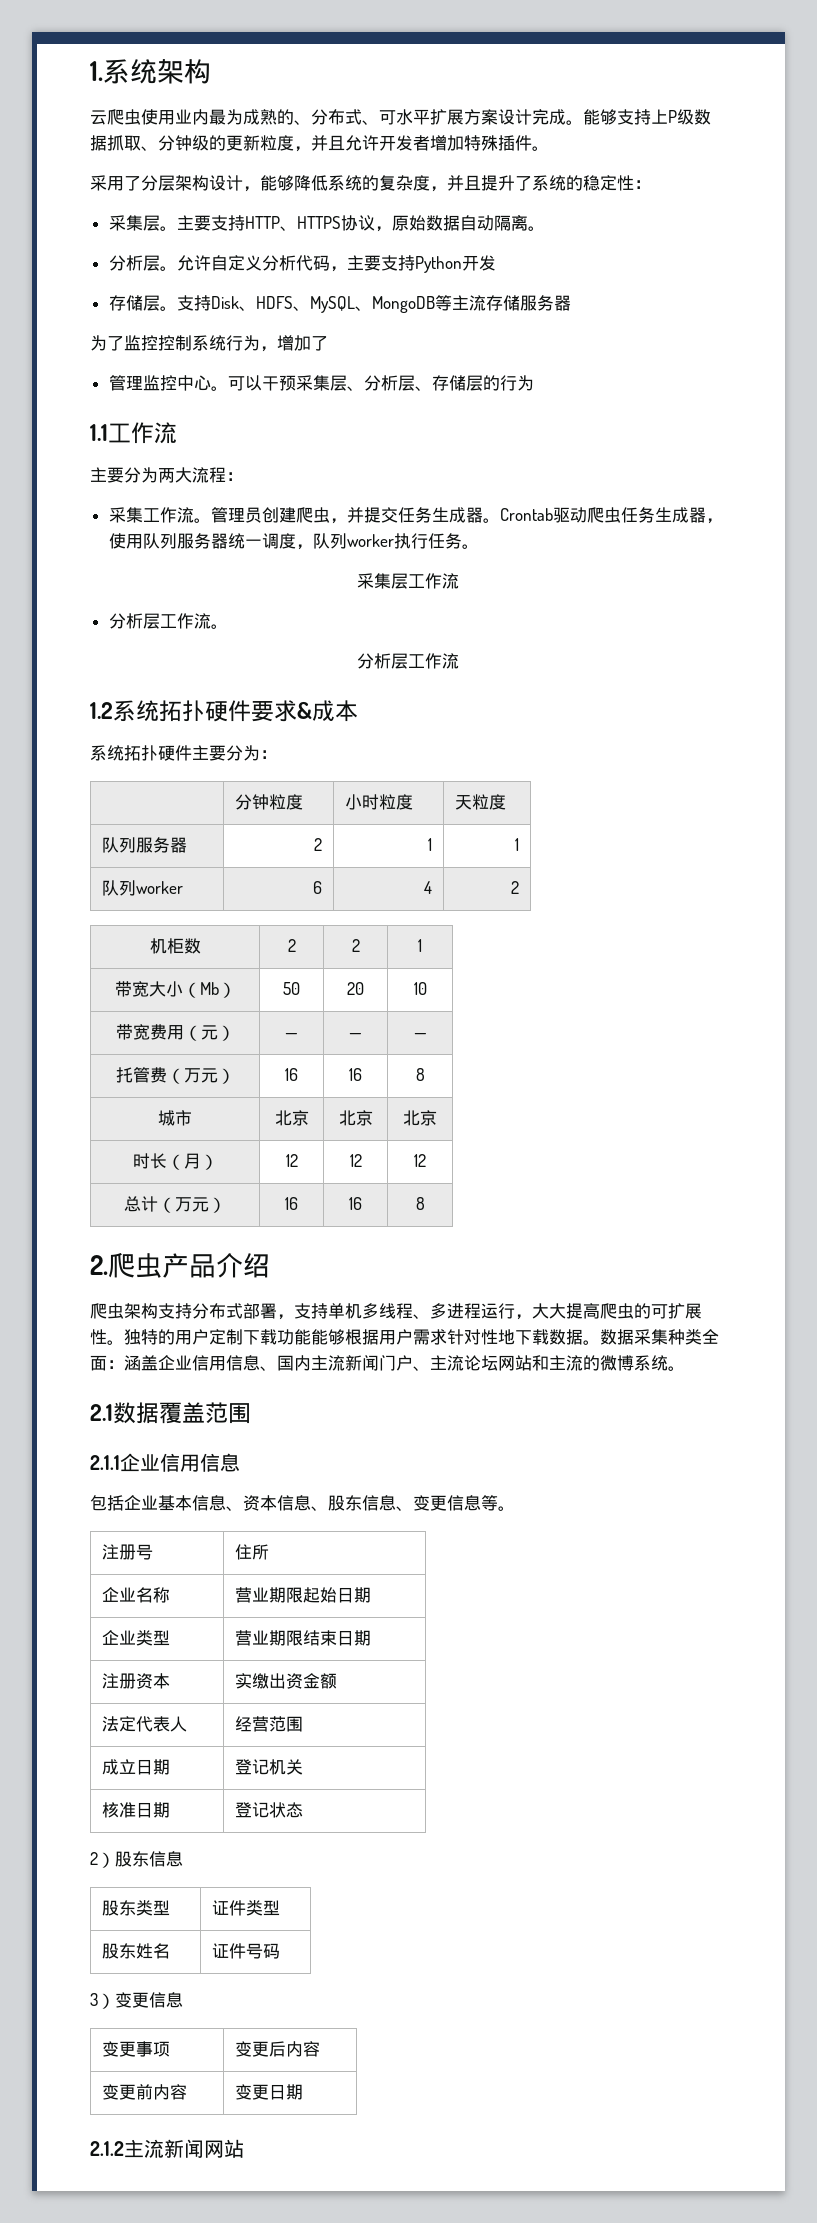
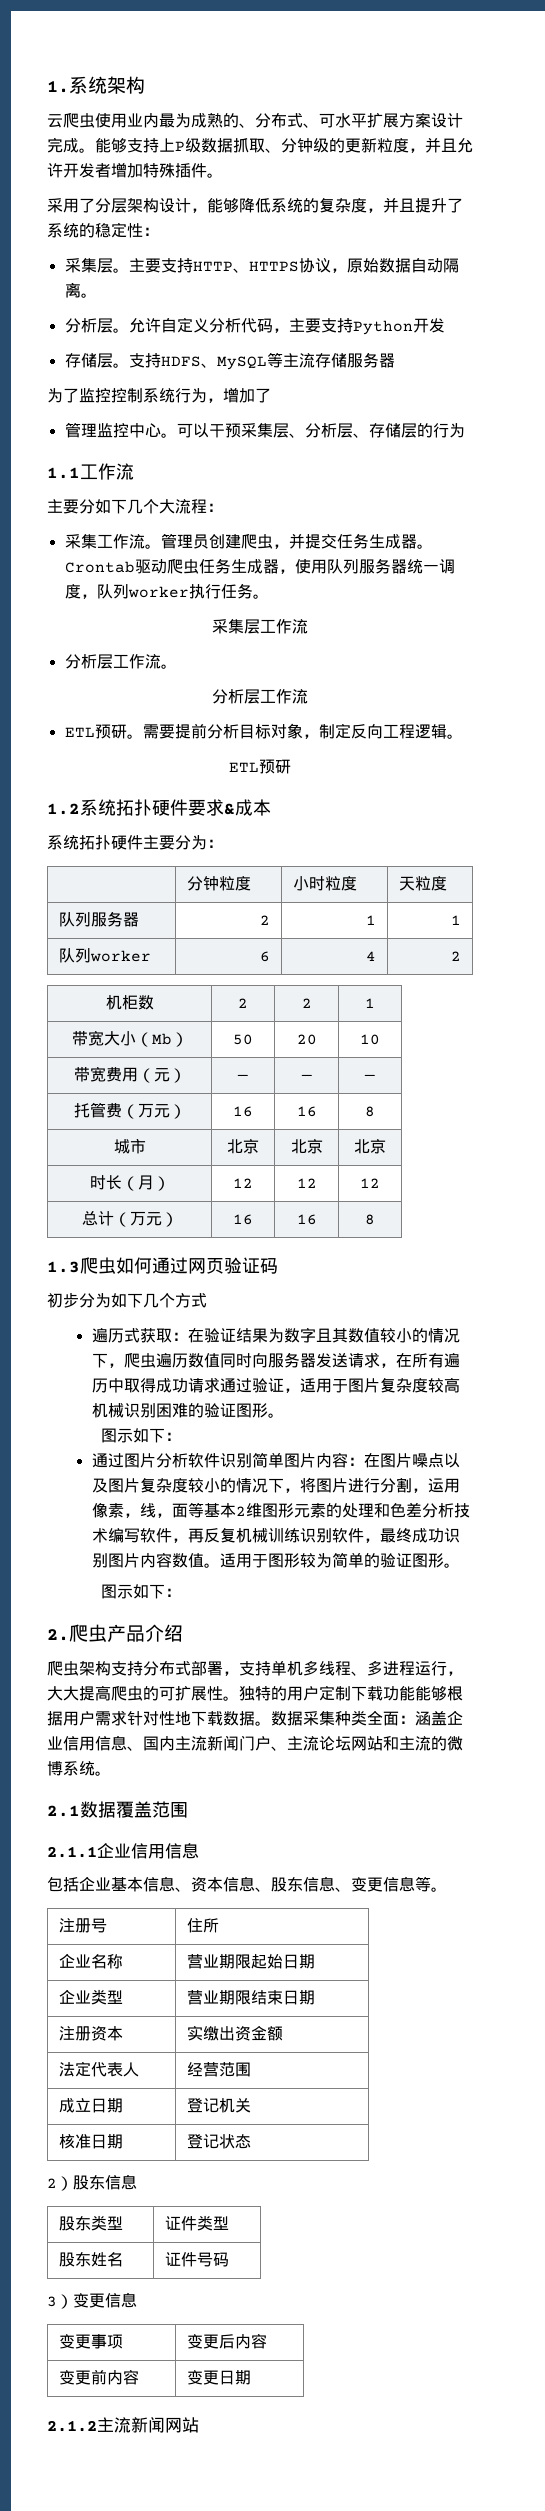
[210,296,256,311] Disk、 -> (161, 360) none
[354,296,435,313] 、MongoDB -> (267, 363) none
[141,467,175,483] 为两 -> [95,499,159,514] 如下几个
(459, 661) none -> [64,723,463,739] [229,759,291,774] // ETL预研。需要提前分析目标对象，制定反向工程逻辑。 // ETL预研
(425, 1203) none -> [47,1257,278,1274] [47,1293,207,1308] [91,1327,460,1343] [91,1352,460,1368] [91,1377,460,1393] [91,1403,284,1418] [101,1428,182,1443] [91,1452,460,1468] [91,1477,460,1493] [91,1502,470,1518] [91,1527,460,1543] [91,1552,460,1568] [101,1584,182,1599] // 1.3爬虫如何通过网页验证码 // 初步分为如下几个方式 // 遍历式获取：在验证结果为数字且其数值较小的情况下，爬虫遍历数值同时向服务器发送请求，在所有遍历中取得成功请求通过验证，适用于图片复杂度较高机械识别困难的验证图形。 // 图示如下： // 通过图片分析软件识别简单图片内容：在图片噪点以及图片复杂度较小的情况下，将图片进行分割，运用像素，线，面等基本2维图形元素的处理和色差分析技术编写软件，再反复机械训练识别软件，最终成功识别图片内容数值。适用于图形较为简单的验证图形。 // 图示如下：

